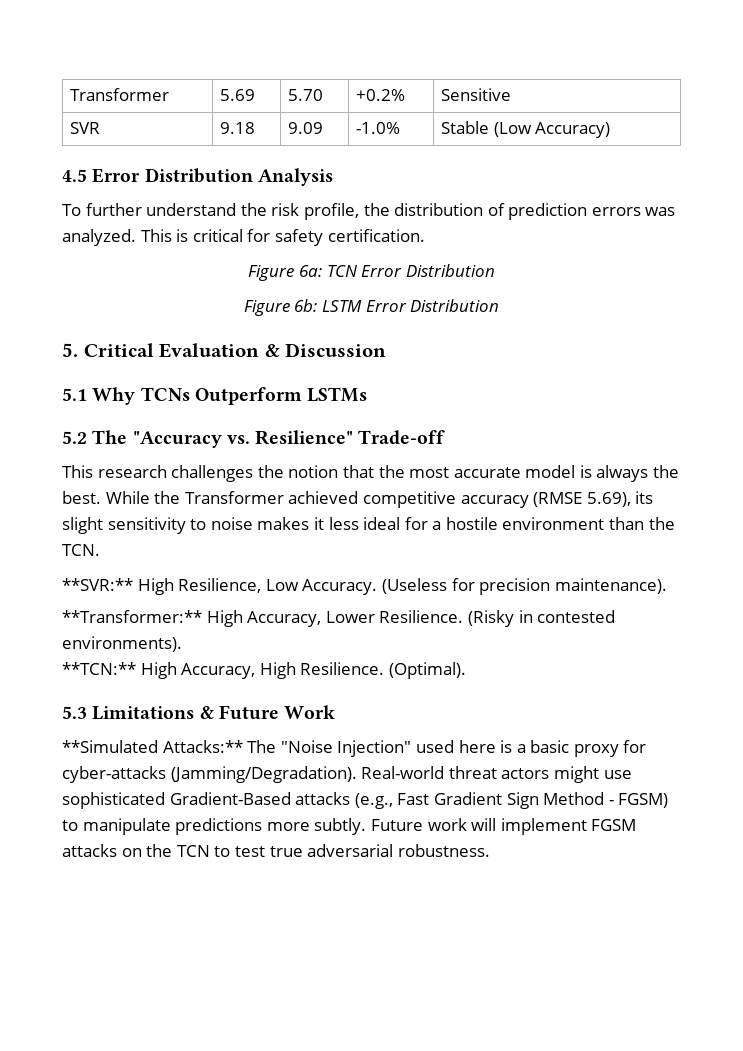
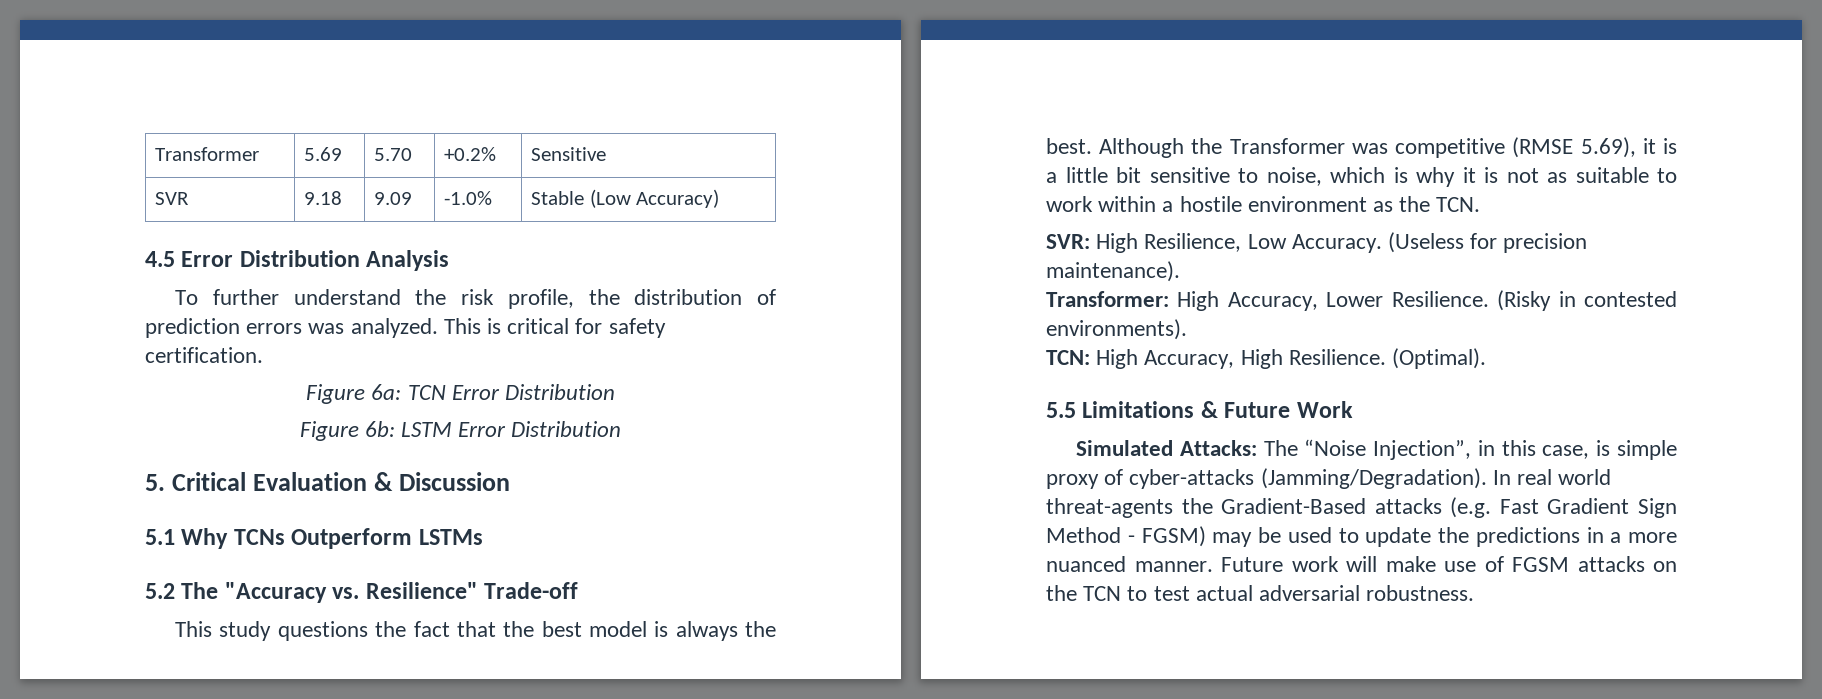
[97,465,521,482] research challenges the notion that the most accurate -> [219,621,582,641] study questions the fact that the best
[105,491,150,504] While -> [1099,138,1185,158] Although
[288,491,654,508] [62,517,428,534] achieved competitive accuracy (RMSE 5.69), its slight sensitivity to noise makes it less ideal for -> [1351,137,1677,158] [1046,167,1677,187] [1046,196,1157,212] was competitive (RMSE 5.69), it is a little bit sensitive to noise, which is why it is not as suitable to work within
[609,517,645,530] than -> [1373,201,1394,212] as
[62,578,133,591] **SVR:** -> [1046,234,1090,249] SVR:
[62,610,202,623] **Transformer:** -> [1046,291,1169,307] Transformer:
[62,662,136,675] **TCN:** -> [1046,350,1090,365] TCN:
[62,706,87,719] 5.3 -> [1046,402,1076,418] 5.5
[62,740,647,757] [62,766,632,783] [62,792,165,809] **Simulated Attacks:** The "Noise Injection" used here is a basic proxy for cyber-attacks (Jamming/Degradation). Real-world threat actors might use sophisticated -> [1076,439,1677,460] [1046,468,1612,489] [1046,498,1213,518] Simulated Attacks: The “Noise Injection”, in this case, is simple proxy of cyber-attacks (Jamming/Degradation). In real world threat-agents the
[354,793,393,809] (e.g., -> [1450,497,1492,518] (e.g.
[62,818,587,835] to manipulate predictions more subtly. Future work will implement -> [1212,527,1677,547] [1046,556,1504,572] may be used to update the predictions in a more nuanced manner. Future work will make use of
[269,846,303,857] true -> [1195,585,1253,601] actual

